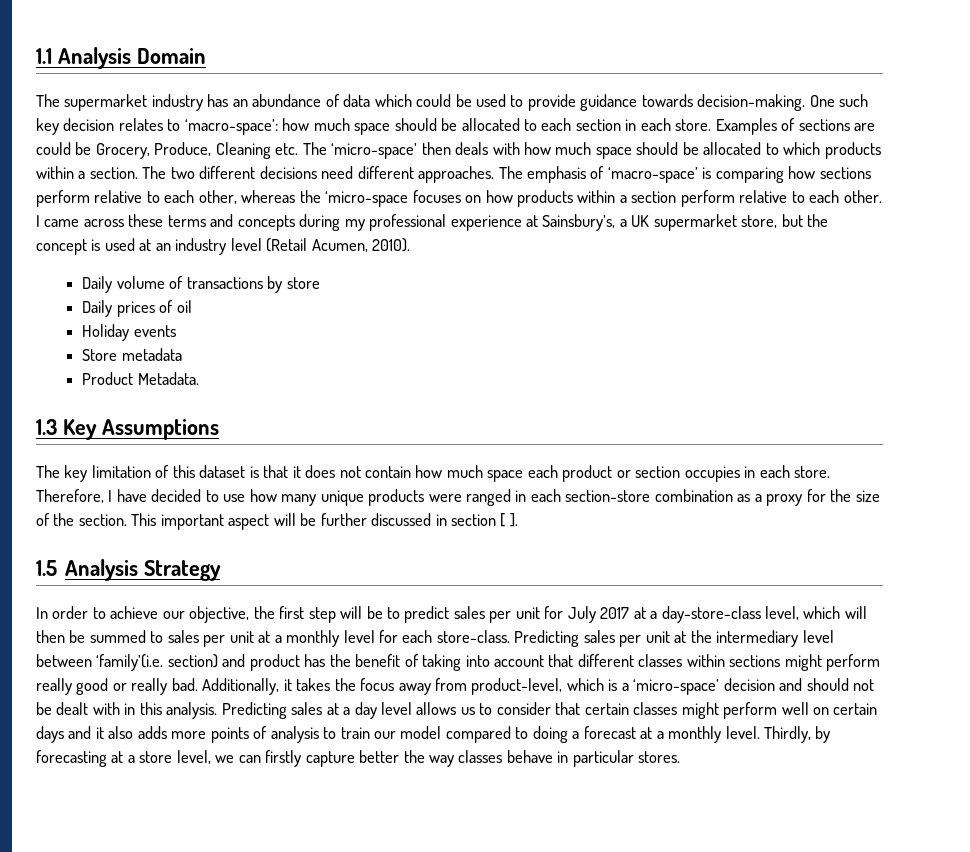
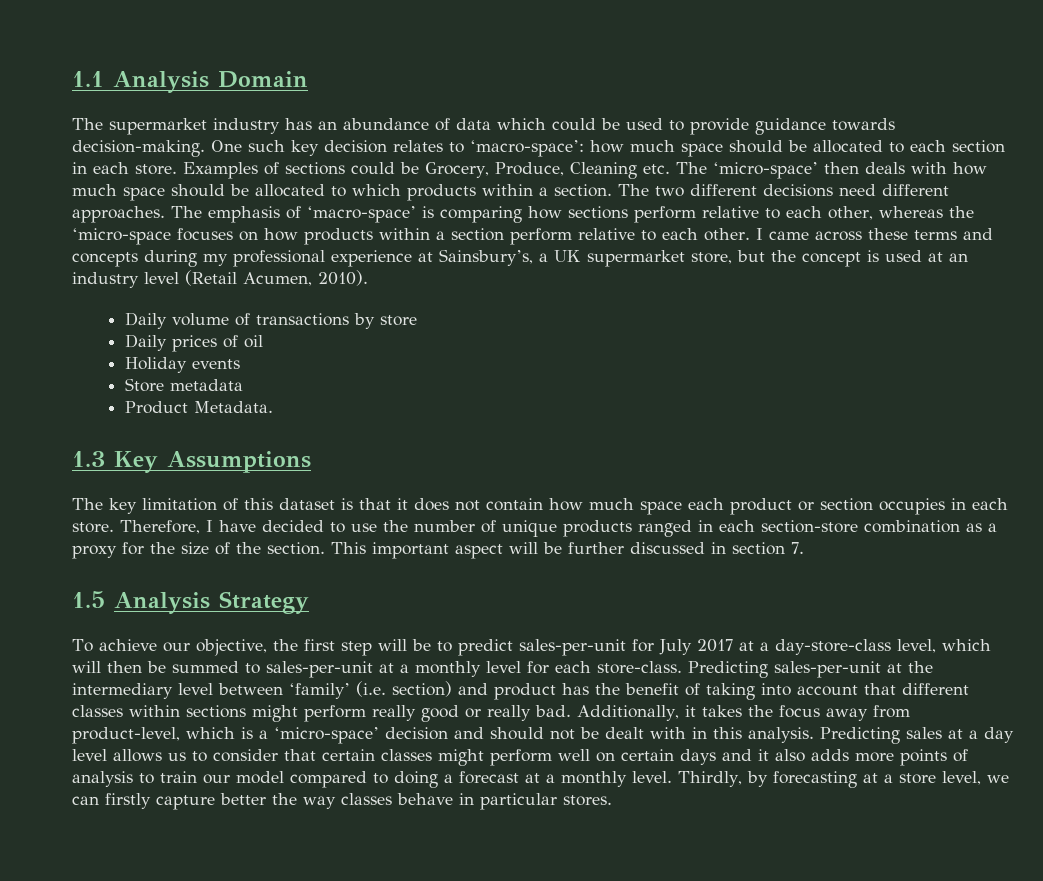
[854,123,876,131] are -> (345, 168) none
[249,489,317,506] how many -> [383,520,496,533] the number of
[428,494,462,502] were -> (632, 528) none
[500,513,518,527] [ ]. -> [791,542,804,554] 7.
[36,606,106,619] In order to -> [72,639,93,652] To
[453,606,540,623] sales per unit -> [518,639,626,656] sales-per-unit
[167,630,254,647] sales per unit -> [266,661,373,678] sales-per-unit
[583,630,670,647] sales per unit -> [774,661,881,678] sales-per-unit
[96,654,164,671] ‘family’(i.e. -> [289,681,386,699] ‘family’ (i.e.

